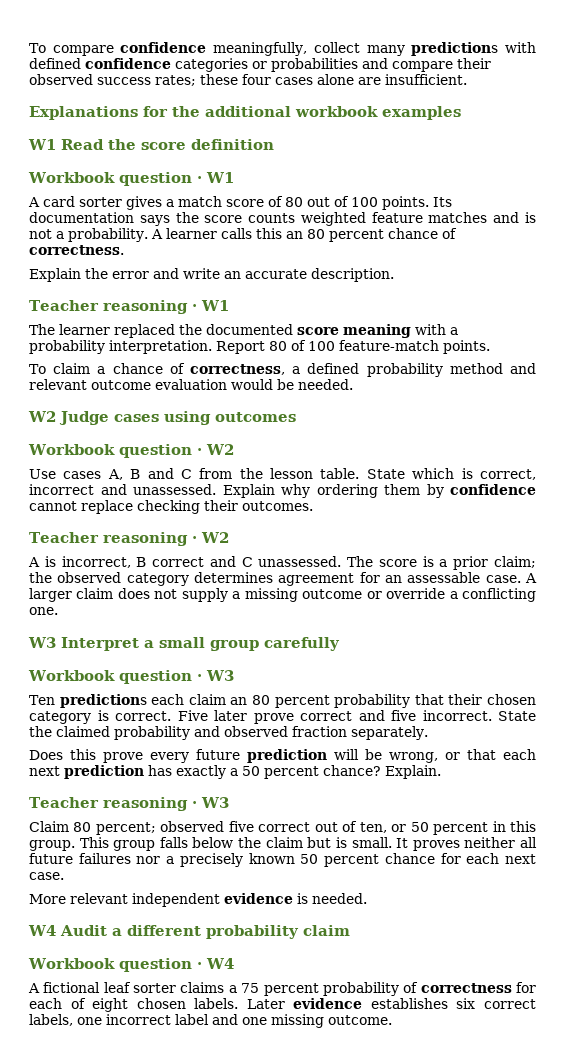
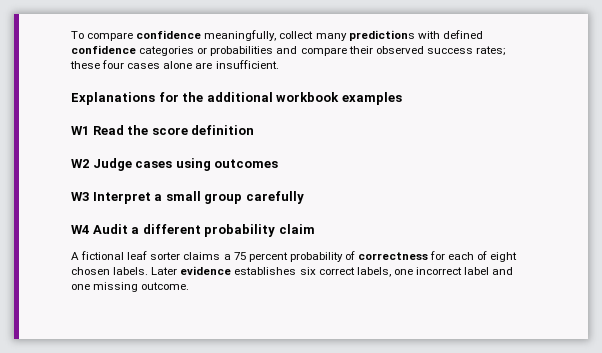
[28,172,234,186] [28,196,452,210] [29,212,536,226] [29,228,457,242] [29,245,124,255] [29,268,394,282] [29,300,229,314] [29,324,458,338] [29,340,490,354] [29,363,537,377] [29,379,353,390] // Workbook question · W1 // A card sorter gives a match score of 80 out of 100 points. Its documentation says the score counts weighted feature matches and is not a probability. A learner calls this an 80 percent chance of correctness. // Explain the error and write an accurate description. // Teacher reasoning · W1 // The learner replaced the documented score meaning with a probability interpretation. Report 80 of 100 feature-match points. // To claim a chance of correctness, a defined probability method and relevant outcome evaluation would be needed. -> (255, 130) none
[28,444,234,458] [29,468,536,480] [29,484,536,498] [29,500,313,514] [29,532,229,546] [28,556,536,570] [29,572,537,586] [29,588,536,602] [29,607,58,615] // Workbook question · W2 // Use cases A, B and C from the lesson table. State which is correct, incorrect and unassessed. Explain why ordering them by confidence cannot replace checking their outcomes. // Teacher reasoning · W2 // A is incorrect, B correct and C unassessed. The score is a prior claim; the observed category determines agreement for an assessable case. A larger claim does not supply a missing outcome or override a conflicting one. -> (279, 163) none
[28,670,234,684] [29,694,536,708] [29,710,536,724] [29,726,428,740] [29,749,536,763] [29,765,441,779] [29,797,229,811] [29,821,536,835] [29,837,538,851] [29,853,537,867] [29,872,64,880] [29,893,367,907] // Workbook question · W3 // Ten predictions each claim an 80 percent probability that their chosen category is correct. Five later prove correct and five incorrect. State the claimed probability and observed fraction separately. // Does this prove every future prediction will be wrong, or that each next prediction has exactly a 50 percent chance? Explain. // Teacher reasoning · W3 // Claim 80 percent; observed five correct out of ten, or 50 percent in this group. This group falls below the claim but is small. It proves neither all future failures nor a precisely known 50 percent chance for each next case. // More relevant independent evidence is needed. -> (304, 197) none
[28,958,234,972] // Workbook question · W4 -> (315, 229) none

